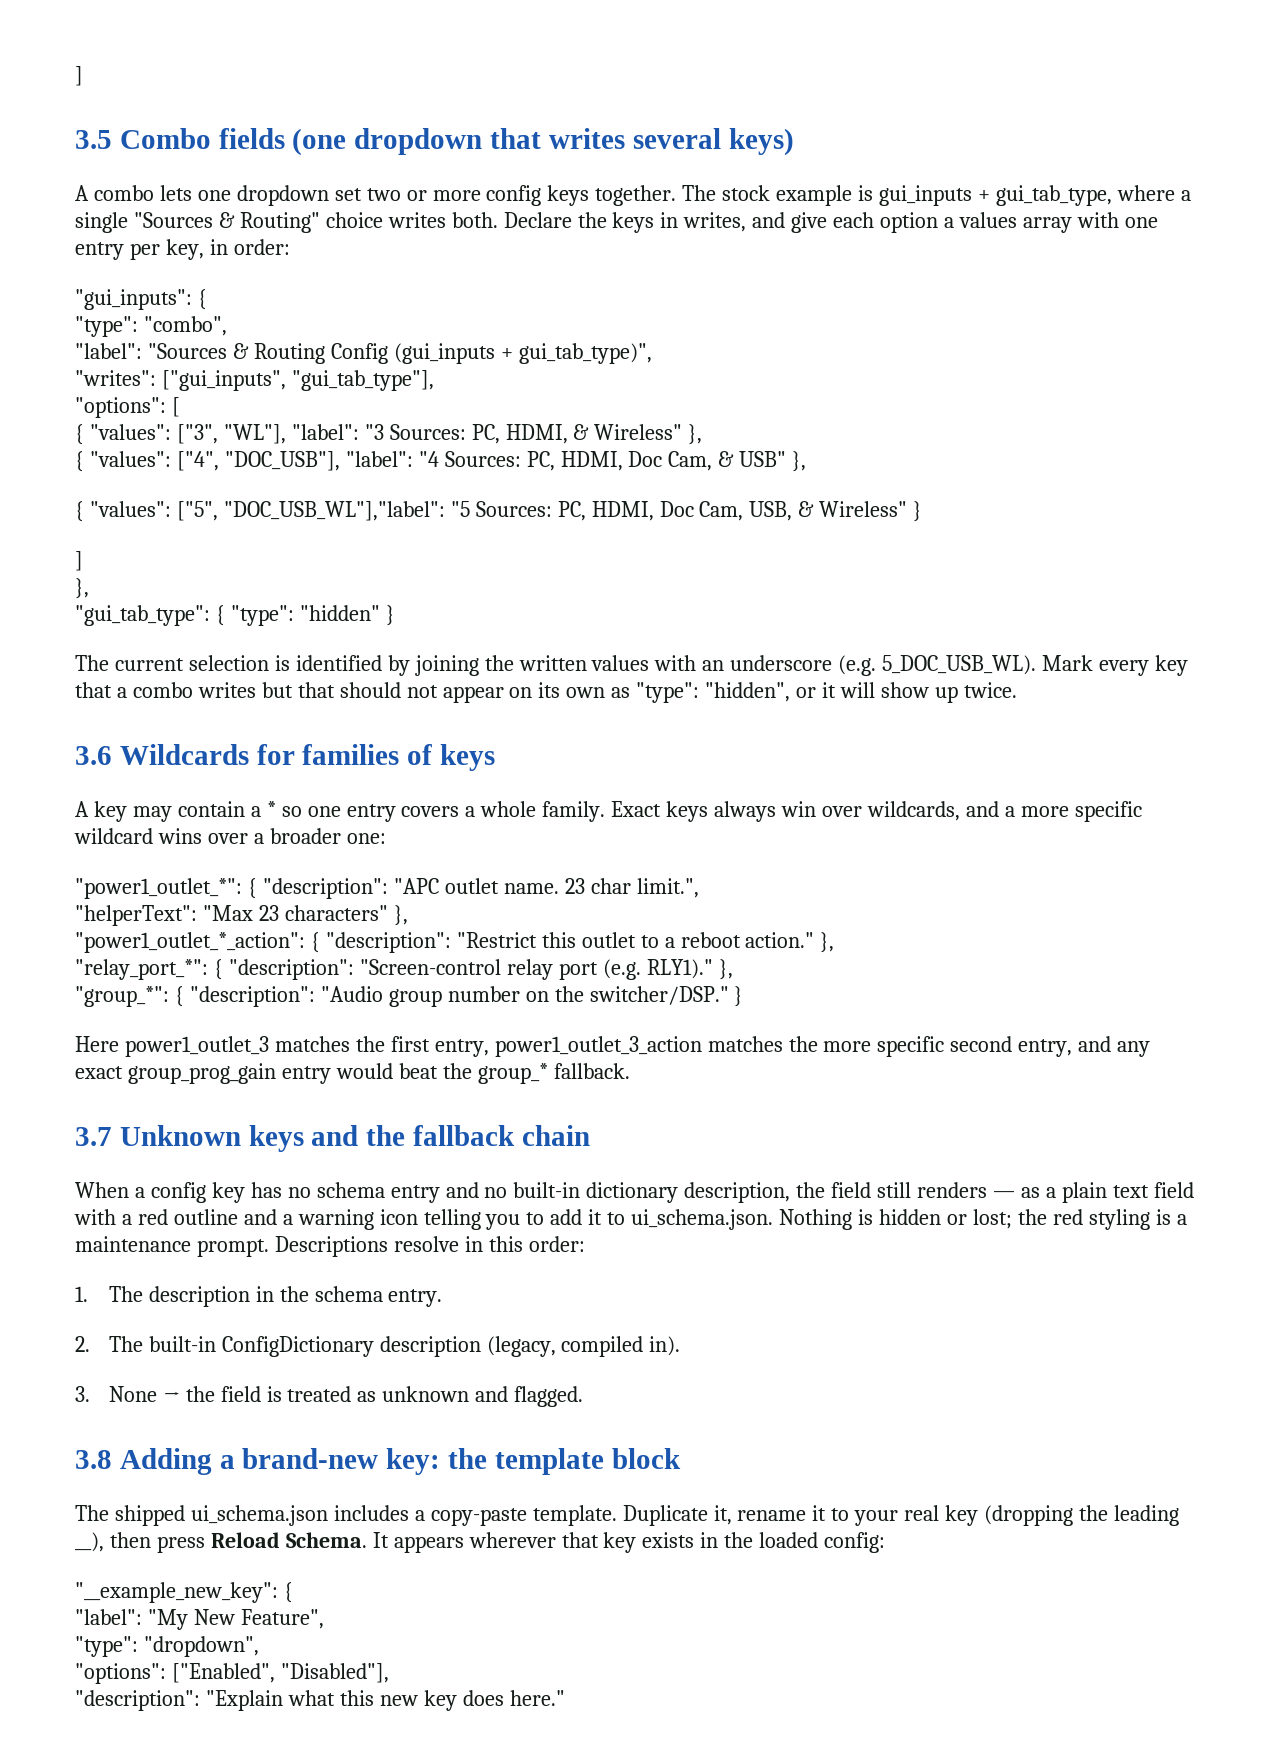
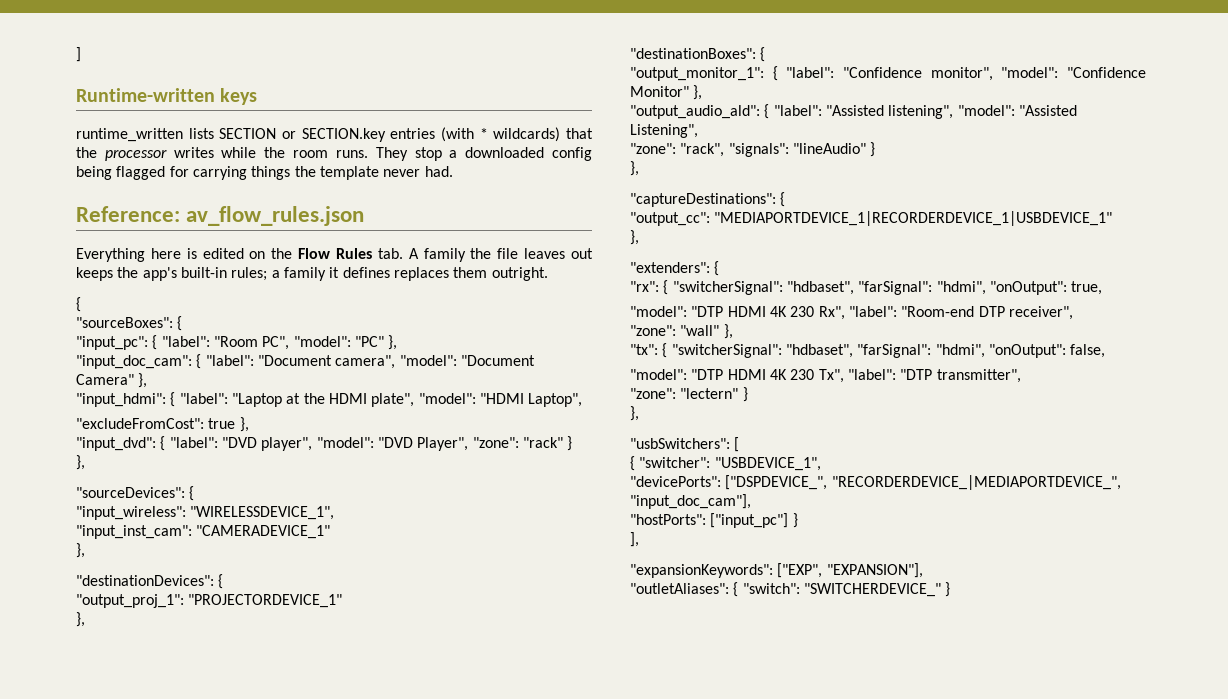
[75,66,83,86] [75,128,794,156] [75,185,1191,206] [75,212,1158,233] [75,239,290,260] [75,289,207,310] [75,316,227,337] [75,343,652,364] [75,370,434,391] [75,397,180,418] [75,424,703,445] [75,451,807,472] [75,501,923,522] [75,551,83,571] [75,578,89,599] [75,605,395,626] [75,655,1188,676] [75,682,1017,703] [75,744,496,771] [75,801,1142,822] [74,828,386,844] [75,878,699,899] [75,905,408,926] [75,932,835,953] [75,959,733,980] [75,986,744,1007] [75,1036,1151,1057] [75,1063,630,1084] [75,1125,590,1152] [75,1182,1194,1203] [74,1209,1187,1230] [75,1236,585,1257] [75,1286,443,1307] [75,1336,681,1357] [75,1386,584,1407] [75,1448,681,1475] [75,1505,1179,1526] [75,1532,886,1553] [75,1582,293,1603] [75,1609,324,1630] [75,1636,259,1657] [75,1663,389,1684] [75,1690,565,1711] ] // 3.5 Combo fields (one dropdown that writes several keys) // A combo lets one dropdown set two or more config keys together. The stock example is gui_inputs + gui_tab_type, where a single "Sources & Routing" choice writes both. Declare the keys in writes, and give each option a values array with one entry per key, in order: // "gui_inputs": { // "type": "combo", // "label": "Sources & Routing Config (gui_inputs + gui_tab_type)", // "writes": ["gui_inputs", "gui_tab_type"], // "options": [ // { "values": ["3", "WL"], "label": "3 Sources: PC, HDMI, & Wireless" }, // { "values": ["4", "DOC_USB"], "label": "4 Sources: PC, HDMI, Doc Cam, & USB" }, // { "values": ["5", "DOC_USB_WL"],"label": "5 Sources: PC, HDMI, Doc Cam, USB, & Wireless" } // ] // }, // "gui_tab_type": { "type": "hidden" } // The current selection is identified by joining the written values with an underscore (e.g. 5_DOC_USB_WL). Mark every key that a combo writes but that should not appear on its own as "type": "hidden", or it will show up twice. // 3.6 Wildcards for families of keys // A key may contain a * so one entry covers a whole family. Exact keys always win over wildcards, and a more specific wildcard wins over a broader one: // "power1_outlet_*": { "description": "APC outlet name. 23 char limit.", // "helperText": "Max 23 characters" }, // "power1_outlet_*_action": { "description": "Restrict this outlet to a reboot action." }, // "relay_port_*": { "description": "Screen-control relay port (e.g. RLY1)." }, // "group_*": { "description": "Audio group number on the switcher/DSP." } // Here power1_outlet_3 matches the first entry, power1_outlet_3_action matches the more specific second entry, and any exact group_prog_gain entry would beat the group_* fallback. // 3.7 Unknown keys and the fallback chain // When a config key has no schema entry and no built-in dictionary description, the field still renders — as a plain text field with a red outline and a warning icon telling you to add it to ui_schema.json. Nothing is hidden or lost; the red styling is a maintenance prompt. Descriptions resolve in this order: // 1. The description in the schema entry. // 2. The built-in ConfigDictionary description (legacy, compiled in). // 3. None → the field is treated as unknown and flagged. // 3.8 Adding a brand-new key: the template block // The shipped ui_schema.json includes a copy-paste template. Duplicate it, rename it to your real key (dropping the leading __), then press Reload Schema. It appears wherever that key exists in the loaded config: // "__example_new_key": { // "label": "My New Feature", // "type": "dropdown", // "options": ["Enabled", "Disabled"], // "description": "Explain what this new key does here." -> [76,47,81,62] [76,88,258,105] [76,127,593,142] [76,147,592,161] [76,166,453,180] [76,206,365,226] [76,248,593,262] [76,267,548,281] [76,297,81,312] [76,316,183,331] [76,335,398,350] [76,354,535,369] [76,373,148,388] [76,392,583,407] [76,417,249,432] [76,436,573,451] [76,455,85,470] [76,486,195,501] [76,506,335,520] [76,525,331,539] [76,543,85,558] [76,574,224,589] [76,594,343,608] [76,612,85,627] [630,47,766,62] [630,66,1146,81] [630,85,703,100] [630,104,1077,119] [630,124,698,138] [630,142,876,157] [630,161,639,176] [630,192,786,207] [630,211,1113,226] [630,230,639,245] [630,261,720,276] [630,280,1103,295] [630,306,1073,320] [630,324,733,339] [630,343,1106,358] [630,369,1021,383] [630,387,748,402] [630,406,639,421] [630,437,740,452] [630,456,821,471] [630,475,1121,490] [630,494,751,509] [630,513,798,528] [630,532,639,547] [630,563,923,578] [630,582,951,597] ] // Runtime-written keys // runtime_written lists SECTION or SECTION.key entries (with * wildcards) that the processor writes while the room runs. They stop a downloaded config being flagged for carrying things the template never had. // Reference: av_flow_rules.json // Everything here is edited on the Flow Rules tab. A family the file leaves out keeps the app's built-in rules; a family it defines replaces them outright. // { // "sourceBoxes": { // "input_pc": { "label": "Room PC", "model": "PC" }, // "input_doc_cam": { "label": "Document camera", "model": "Document Camera" }, // "input_hdmi": { "label": "Laptop at the HDMI plate", "model": "HDMI Laptop", // "excludeFromCost": true }, // "input_dvd": { "label": "DVD player", "model": "DVD Player", "zone": "rack" } // }, // "sourceDevices": { // "input_wireless": "WIRELESSDEVICE_1", // "input_inst_cam": "CAMERADEVICE_1" // }, // "destinationDevices": { // "output_proj_1": "PROJECTORDEVICE_1" // }, // "destinationBoxes": { // "output_monitor_1": { "label": "Confidence monitor", "model": "Confidence Monitor" }, // "output_audio_ald": { "label": "Assisted listening", "model": "Assisted Listening", // "zone": "rack", "signals": "lineAudio" } // }, // "captureDestinations": { // "output_cc": "MEDIAPORTDEVICE_1|RECORDERDEVICE_1|USBDEVICE_1" // }, // "extenders": { // "rx": { "switcherSignal": "hdbaset", "farSignal": "hdmi", "onOutput": true, // "model": "DTP HDMI 4K 230 Rx", "label": "Room-end DTP receiver", // "zone": "wall" }, // "tx": { "switcherSignal": "hdbaset", "farSignal": "hdmi", "onOutput": false, // "model": "DTP HDMI 4K 230 Tx", "label": "DTP transmitter", // "zone": "lectern" } // }, // "usbSwitchers": [ // { "switcher": "USBDEVICE_1", // "devicePorts": ["DSPDEVICE_", "RECORDERDEVICE_|MEDIAPORTDEVICE_", "input_doc_cam"], // "hostPorts": ["input_pc"] } // ], // "expansionKeywords": ["EXP", "EXPANSION"], // "outletAliases": { "switch": "SWITCHERDEVICE_" }

